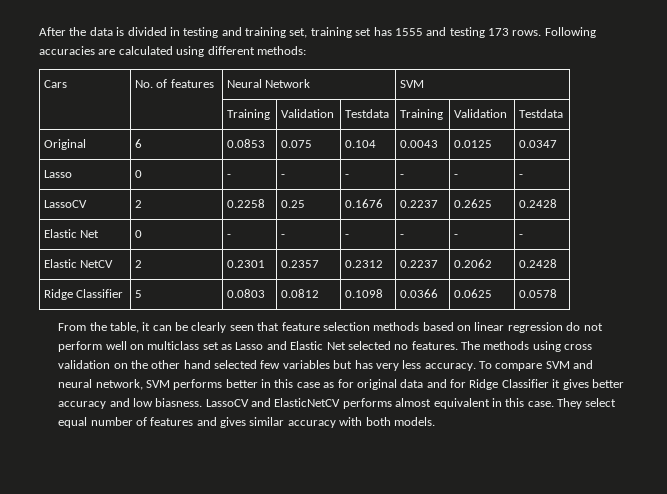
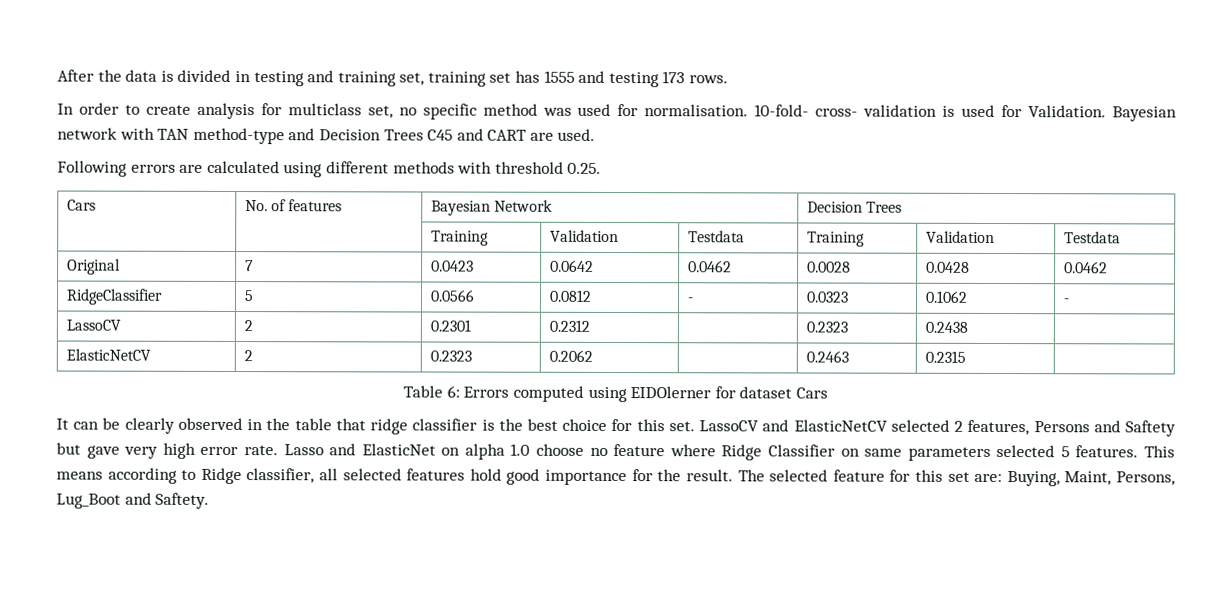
[544,27,596,38] [39,46,306,57] Following accuracies are calculated using different methods: -> [57,102,1178,122] [57,127,596,145] [57,160,602,178] // In order to create analysis for multiclass set, no specific method was used for normalisation. 10-fold- cross- validation is used for Validation. Bayesian network with TAN method-type and Decision Trees C45 and CART are used. // Following errors are calculated using different methods with threshold 0.25.
[227,79,263,88] Neural -> [430,200,491,216] Bayesian
[400,80,425,88] SVM -> [806,201,902,213] Decision Trees
[135,139,143,148] [227,139,266,148] [281,140,313,148] [345,140,377,148] [400,140,439,148] [454,140,493,148] [519,140,558,148] [44,170,73,178] [135,170,143,178] [227,174,232,178] [281,174,286,178] [345,174,350,178] [400,174,405,178] [454,174,459,178] [519,174,524,178] [44,200,88,208] [135,200,143,208] [227,199,266,208] [281,200,306,208] [345,199,384,208] [400,200,439,208] [454,199,493,208] [519,199,558,208] [44,229,100,238] [135,230,143,238] [227,234,232,238] [281,234,286,238] [345,234,350,238] [400,234,405,238] [454,234,459,238] [519,234,524,238] [44,259,114,268] [135,260,143,268] [227,260,266,268] [281,260,320,268] [345,260,384,268] [400,260,439,268] [454,259,493,268] [519,259,558,268] [44,289,124,300] [135,290,143,298] [227,289,266,298] [281,289,320,298] [345,289,384,298] [400,289,439,298] [454,289,493,298] [519,289,558,298] [58,322,603,333] [58,341,593,352] [58,360,594,371] [58,379,624,390] [58,398,617,409] [58,417,435,428] 6 | 0.0853 | 0.075 | 0.104 | 0.0043 | 0.0125 | 0.0347 // Lasso | 0 | - | - | - | - | - | - // LassoCV | 2 | 0.2258 | 0.25 | 0.1676 | 0.2237 | 0.2625 | 0.2428 // Elastic Net | 0 | - | - | - | - | - | - // Elastic NetCV | 2 | 0.2301 | 0.2357 | 0.2312 | 0.2237 | 0.2062 | 0.2428 // Ridge Classifier | 5 | 0.0803 | 0.0812 | 0.1098 | 0.0366 | 0.0625 | 0.0578 // From the table, it can be clearly seen that feature selection methods based on linear regression do not perform well on multiclass set as Lasso and Elastic Net selected no features. The methods using cross validation on the other hand selected few variables but has very less accuracy. To compare SVM and neural network, SVM performs better in this case as for original data and for Ridge Classifier it gives better accuracy and low biasness. LassoCV and ElasticNetCV performs almost equivalent in this case. They select equal number of features and gives similar accuracy with both models. -> [244,260,254,272] [430,260,474,272] [549,259,594,272] [687,260,732,273] [806,261,851,273] [925,261,970,273] [1063,261,1108,274] [65,288,163,305] [243,290,254,302] [429,289,475,302] [548,289,592,302] [686,297,693,303] [805,291,849,303] [924,290,968,303] [1062,298,1069,304] [65,319,121,331] [243,320,253,332] [429,319,471,332] [548,319,590,332] [805,321,848,333] [924,321,968,333] [65,348,151,361] [243,350,253,362] [429,350,472,362] [548,349,593,362] [805,350,849,363] [924,350,966,363] [403,385,828,403] [56,417,1176,437] [56,442,1176,461] [56,467,1175,487] [56,492,210,509] 7 | 0.0423 | 0.0642 | 0.0462 | 0.0028 | 0.0428 | 0.0462 // RidgeClassifier | 5 | 0.0566 | 0.0812 | - | 0.0323 | 0.1062 | - // LassoCV | 2 | 0.2301 | 0.2312 | | 0.2323 | 0.2438 | // ElasticNetCV | 2 | 0.2323 | 0.2062 | | 0.2463 | 0.2315 | // Table 6: Errors computed using EIDOlerner for dataset Cars // It can be clearly observed in the table that ridge classifier is the best choice for this set. LassoCV and ElasticNetCV selected 2 features, Persons and Saftety but gave very high error rate. Lasso and ElasticNet on alpha 1.0 choose no feature where Ridge Classifier on same parameters selected 5 features. This means according to Ridge classifier, all selected features hold good importance for the result. The selected feature for this set are: Buying, Maint, Persons, Lug_Boot and Saftety.

